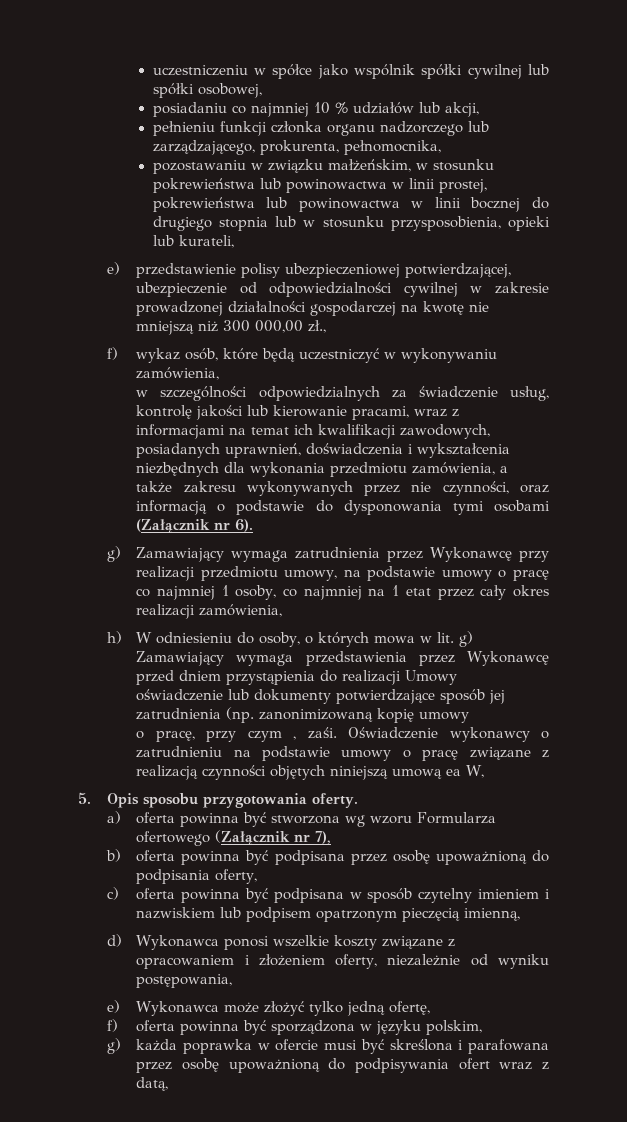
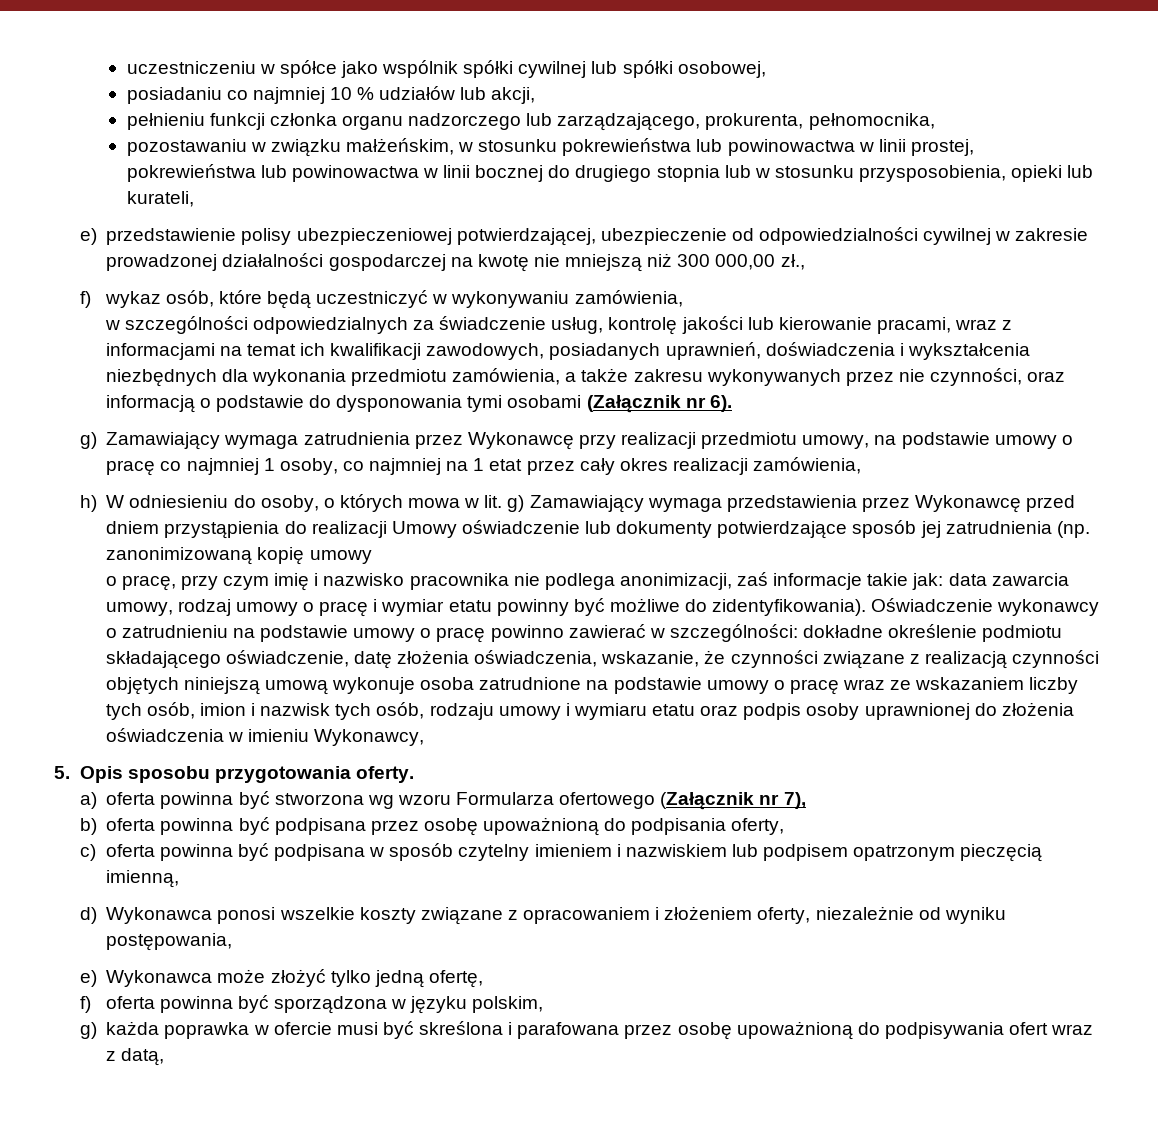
[293,727,337,740] , zaśi. -> [274,572,1069,591] [105,598,867,617] imię i nazwisko pracownika nie podlega anonimizacji, zaś informacje takie jak: data zawarcia umowy, rodzaj umowy o pracę i wymiar etatu powinny być możliwe do zidentyfikowania).
(459, 755) none -> [490,624,1063,642] [105,650,818,669] powinno zawierać w szczególności: dokładne określenie podmiotu składającego oświadczenie, datę złożenia oświadczenia, wskazanie, że czynności
[446,765,485,778] ea W, -> [332,677,1079,695] [105,702,1074,720] [105,728,425,746] wykonuje osoba zatrudnione na podstawie umowy o pracę wraz ze wskazaniem liczby tych osób, imion i nazwisk tych osób, rodzaju umowy i wymiaru etatu oraz podpis osoby uprawnionej do złożenia oświadczenia w imieniu Wykonawcy,

